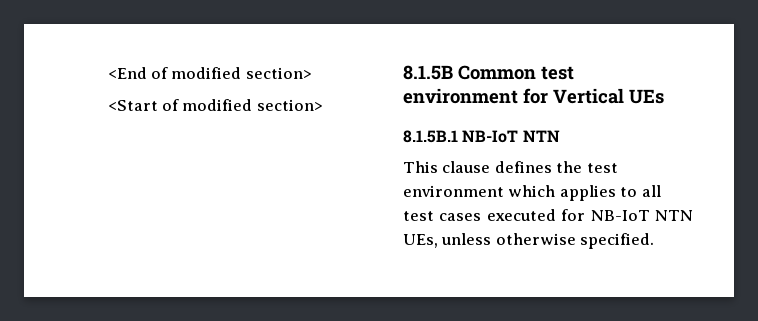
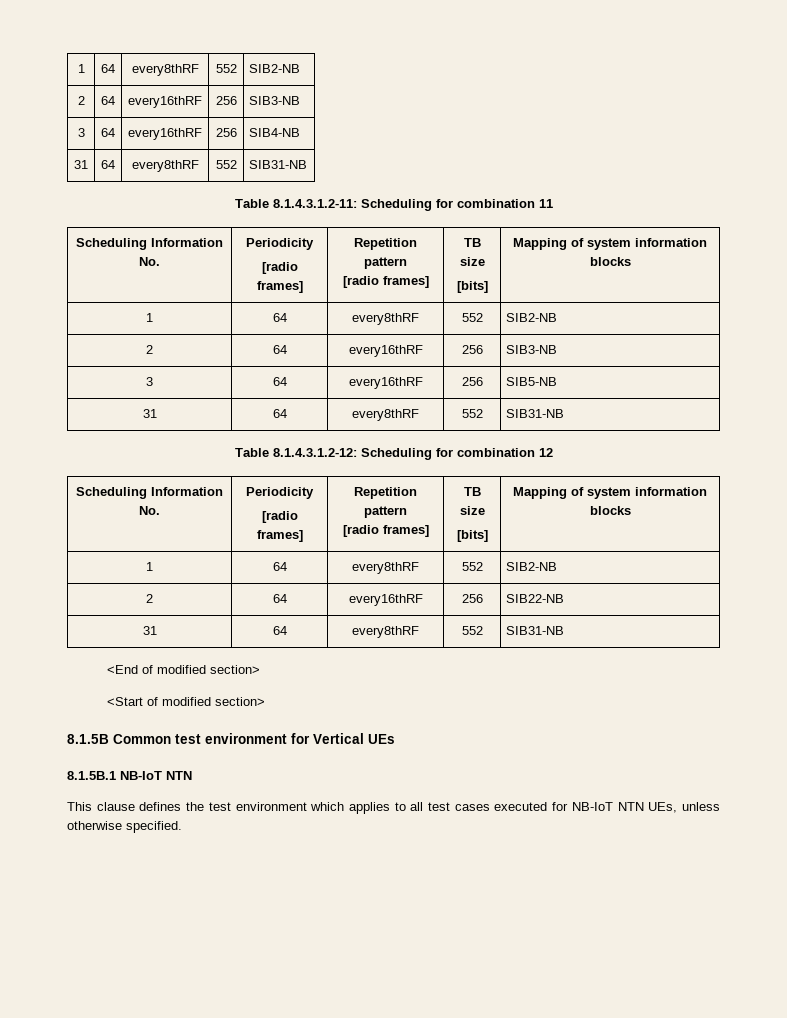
(107, 73) none -> [77,64,85,73] [101,64,115,73] [131,64,199,76] [215,64,237,73] [249,64,301,73] [77,96,85,105] [101,96,115,105] [128,96,202,108] [215,96,237,105] [249,96,301,105] [77,128,85,137] [101,128,115,137] [128,128,202,140] [215,128,237,137] [249,128,301,137] [74,160,88,169] [101,160,115,169] [131,160,199,172] [215,160,237,169] [249,160,308,169] [234,199,553,211] [76,238,223,250] [139,257,160,266] [246,238,314,250] [261,262,298,274] [256,281,303,293] [354,238,417,250] [364,257,407,269] [342,276,429,288] [463,238,481,247] [459,257,485,266] [456,281,488,293] [513,238,707,250] [589,257,631,266] [146,313,153,322] [272,313,287,322] [352,313,419,325] [461,313,483,322] [506,313,558,322] [146,345,153,354] [272,345,287,354] [348,345,423,357] [461,345,483,354] [506,345,558,354] [146,377,153,386] [272,377,287,386] [348,377,423,389] [461,377,483,386] [506,377,558,386] [142,409,157,418] [272,409,287,418] [352,409,419,421] [461,409,483,418] [506,409,565,418] [234,448,553,460] [76,487,223,499] [139,506,160,515] [246,487,314,499] [261,511,298,523] [256,530,303,542] [354,487,417,499] [364,506,407,518] [342,525,429,537] [463,487,481,496] [459,506,485,515] [456,530,488,542] [513,487,707,499] [589,506,631,515] [146,562,153,571] [272,562,287,571] [352,562,419,574] [461,562,483,571] [506,562,558,571] [146,594,153,603] [272,594,287,603] [348,594,423,606] [461,594,483,603] [506,594,565,603] [142,626,157,635] [272,626,287,635] [352,626,419,638] [461,626,483,635] [506,626,565,635] 1 | 64 | every8thRF | 552 | SIB2-NB // 2 | 64 | every16thRF | 256 | SIB3-NB // 3 | 64 | every16thRF | 256 | SIB4-NB // 31 | 64 | every8thRF | 552 | SIB31-NB // Table 8.1.4.3.1.2-11: Scheduling for combination 11 // Scheduling Information No. | Periodicity // [radio frames] | Repetition pattern // [radio frames] | TB size // [bits] | Mapping of system information blocks // 1 | 64 | every8thRF | 552 | SIB2-NB // 2 | 64 | every16thRF | 256 | SIB3-NB // 3 | 64 | every16thRF | 256 | SIB5-NB // 31 | 64 | every8thRF | 552 | SIB31-NB // Table 8.1.4.3.1.2-12: Scheduling for combination 12 // Scheduling Information No. | Periodicity // [radio frames] | Repetition pattern // [radio frames] | TB size // [bits] | Mapping of system information blocks // 1 | 64 | every8thRF | 552 | SIB2-NB // 2 | 64 | every16thRF | 256 | SIB22-NB // 31 | 64 | every8thRF | 552 | SIB31-NB //

